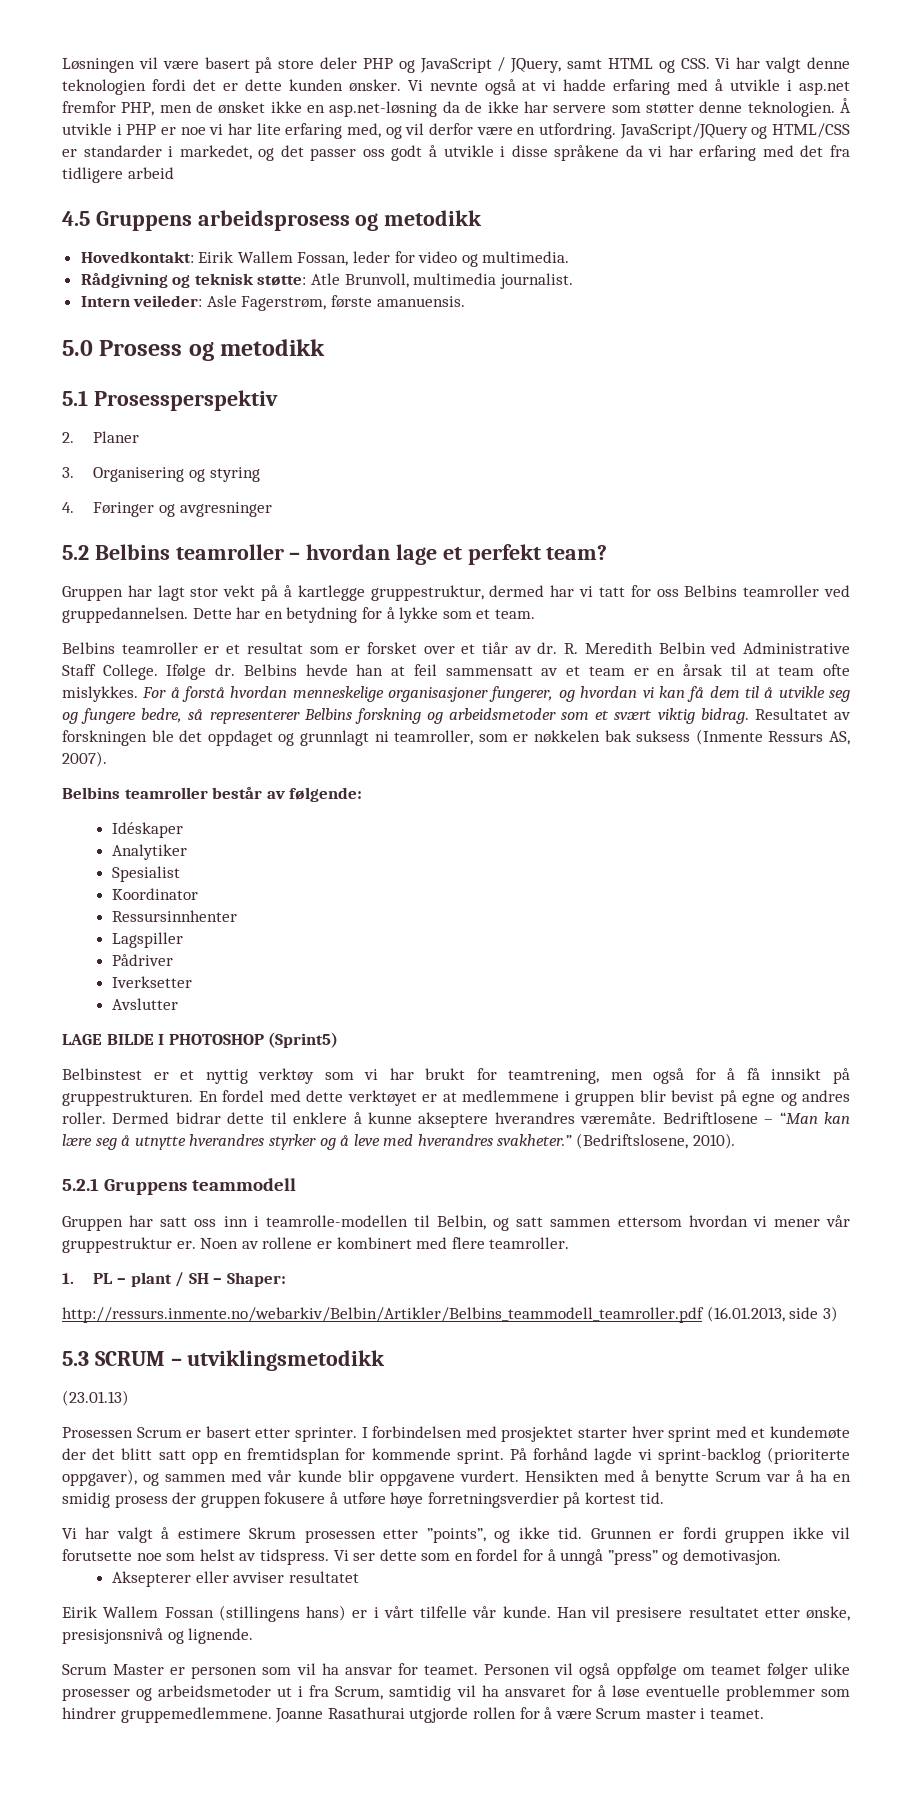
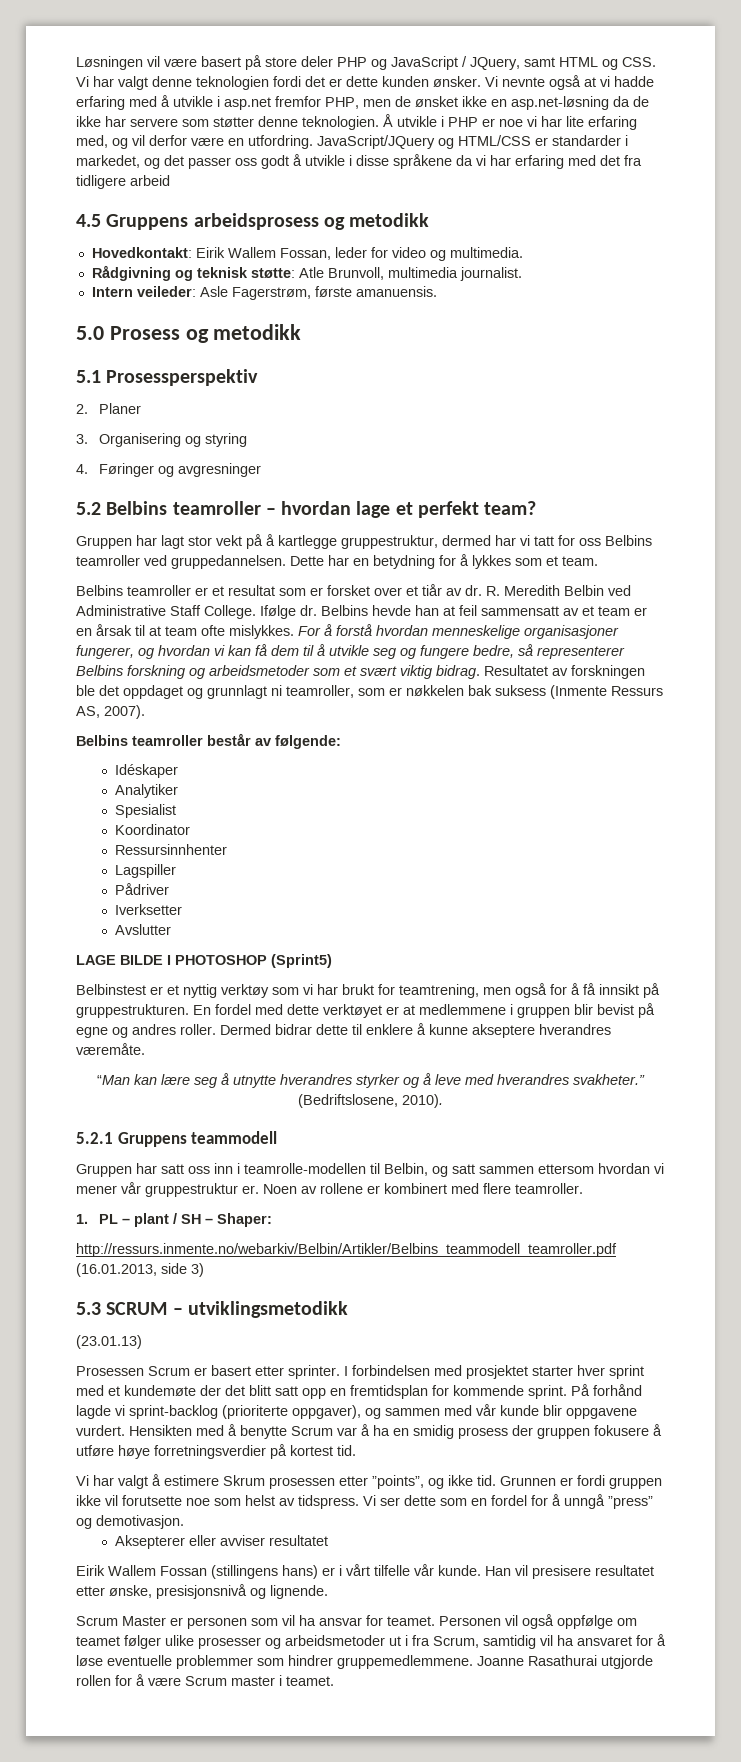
[399,607,439,623] lykke -> [472,555,511,569] lykkes
[662,1112,774,1124] Bedriftlosene – -> (145, 1049) //

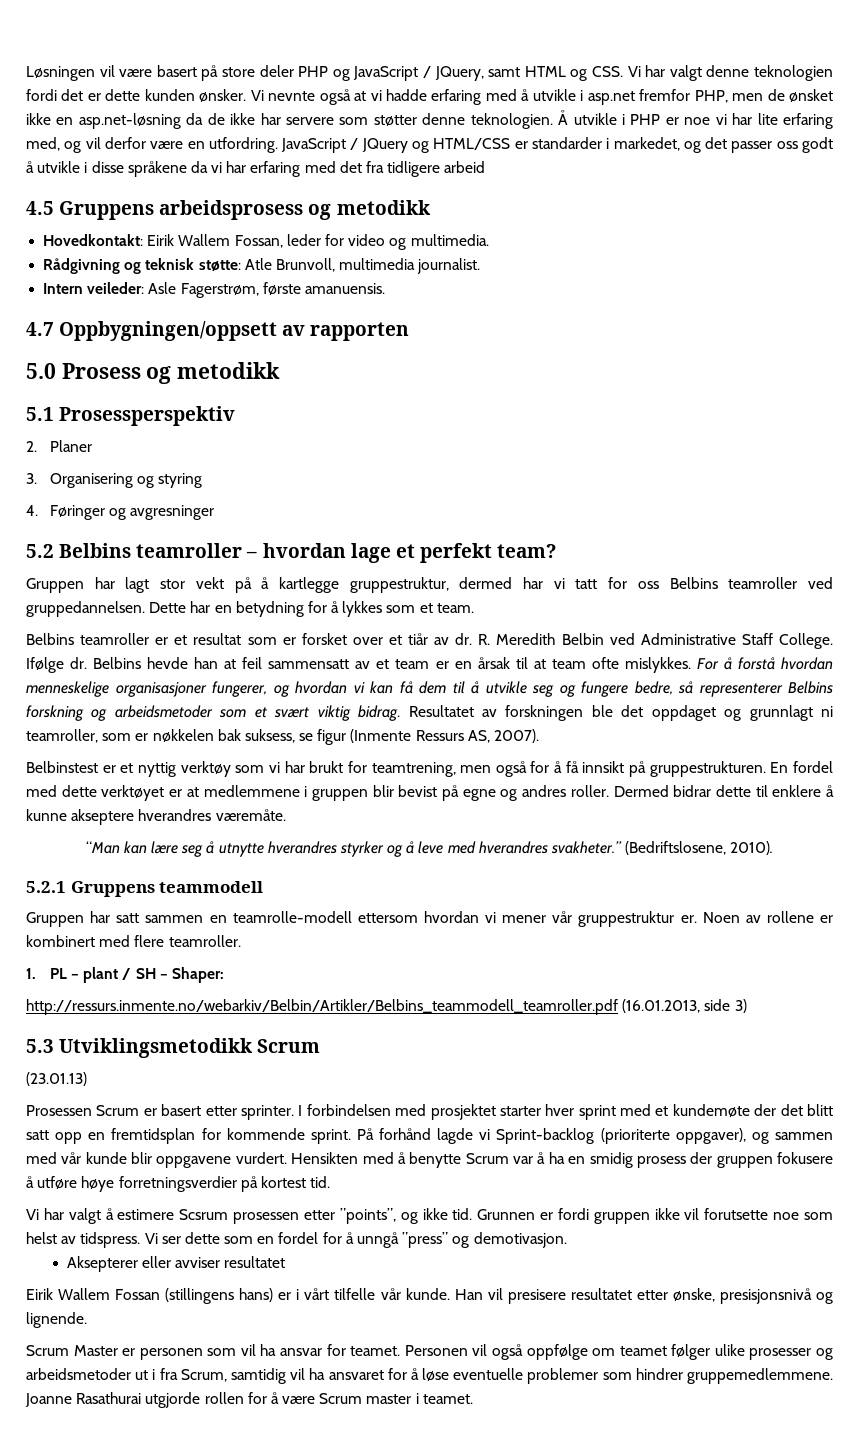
[317,135,435,149] JavaScript/JQuery -> [281,138,408,153] JavaScript / JQuery
(437, 291) none -> [26,321,410,341] // 4.7 Oppbygningen/oppsett av rapporten
[495,685,546,696] suksess -> [244,729,347,745] suksess, se figur
[76,733,341,749] [114,764,178,778] [114,784,178,798] [114,804,176,818] [114,824,190,835] [114,844,227,855] [114,864,176,878] [114,883,169,895] [114,904,182,915] [114,924,171,935] [76,954,332,968] // Belbins teamroller består av følgende: // Idéskaper // Analytiker // Spesialist // Koordinator // Ressursinnhenter // Lagspiller // Pådriver // Iverksetter // Avslutter // LAGE BILDE I PHOTOSHOP (Sprint5) -> (540, 736) none
[188,1163,534,1177] oss inn i teamrolle-modellen til Belbin, og satt sammen -> [145,911,352,923] sammen en teamrolle-modell
[106,1301,348,1318] SCRUM – utviklingsmetodikk -> [59,1038,321,1058] Utviklingsmetodikk Scrum
[129,1405,218,1419] sprint-backlog -> [496,1128,595,1144] Sprint-backlog
[223,1475,265,1486] Skrum -> [179,1209,229,1220] Scsrum
[176,1655,253,1669] problemmer -> [527,1368,599,1384] problemer

